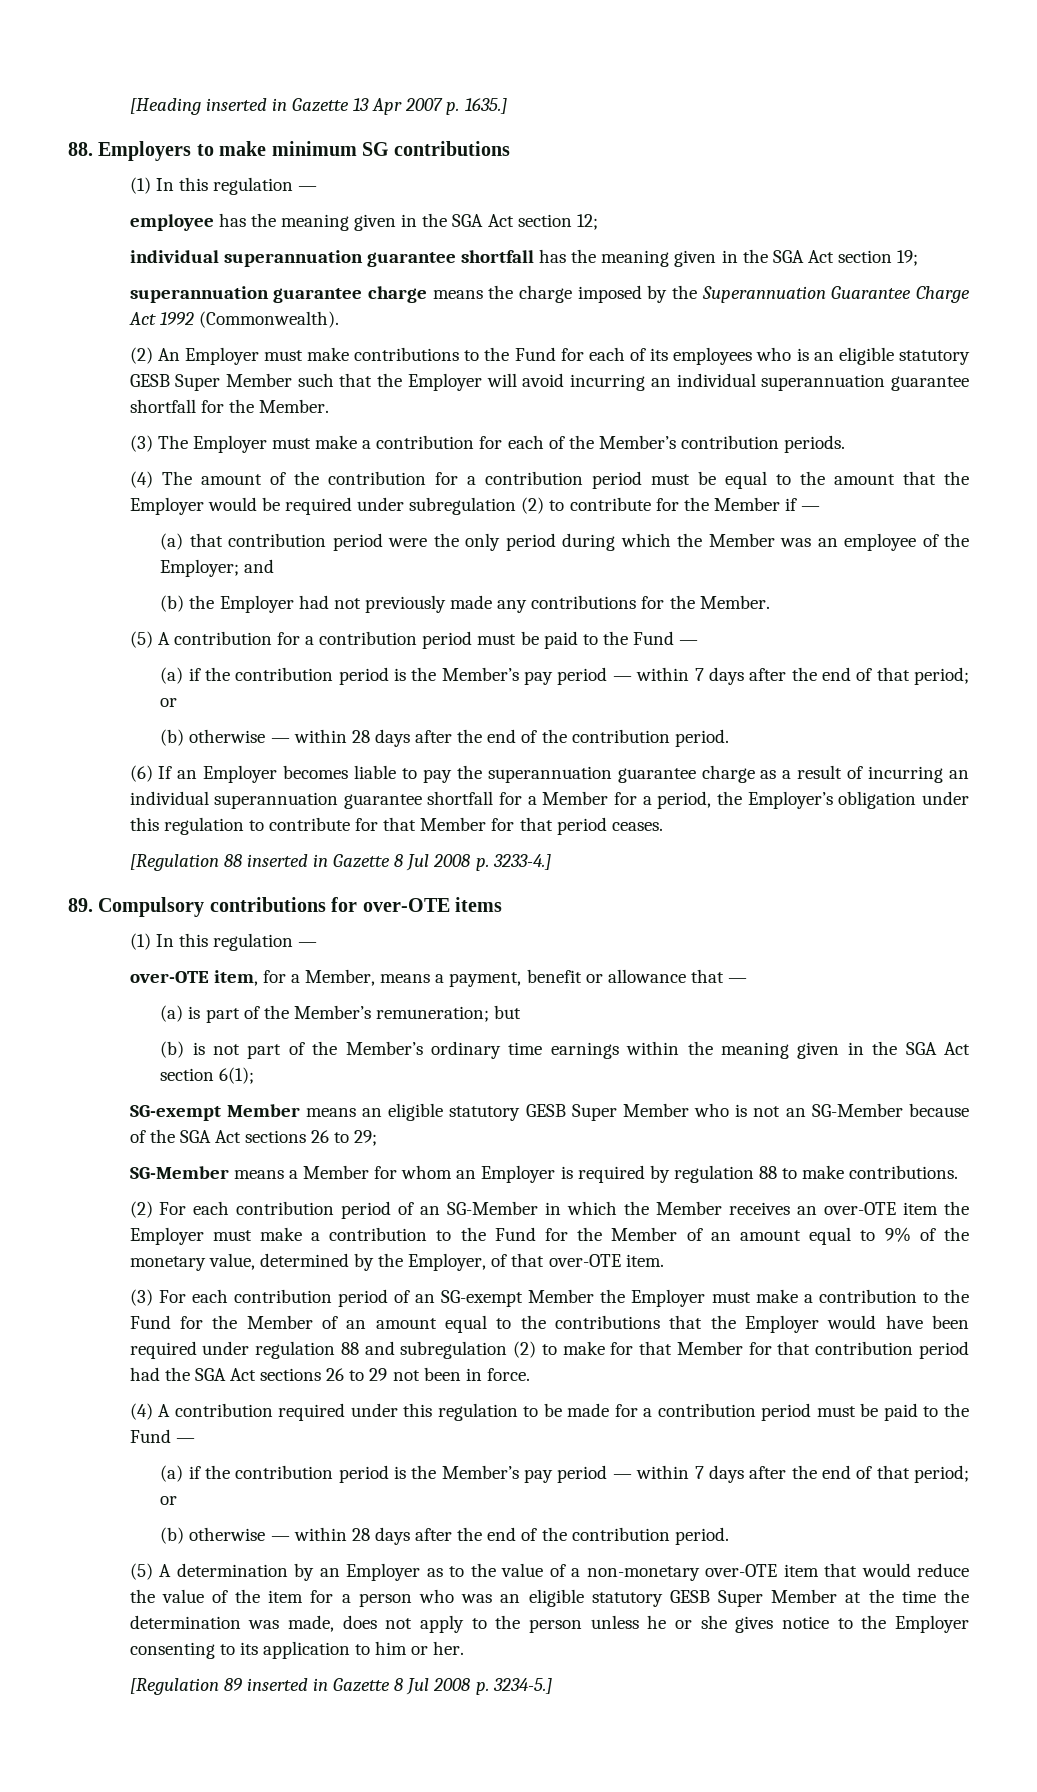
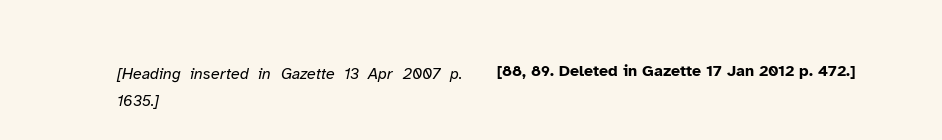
[68,141,511,161] [129,177,318,195] [129,213,598,231] [129,249,919,267] [129,285,970,303] [128,311,339,328] [129,347,971,365] [129,373,970,391] [129,399,329,413] [129,435,846,453] [129,471,970,489] [129,497,821,515] [160,533,969,551] [160,559,275,577] [160,595,770,613] [129,631,699,649] [160,667,970,685] [160,698,178,707] [160,729,729,747] [129,765,969,783] [129,791,969,809] [129,817,663,835] [129,854,551,871] [68,897,502,917] [129,933,318,951] [129,969,748,987] [160,1005,522,1023] [160,1041,971,1059] [160,1067,255,1084] [129,1103,970,1121] [129,1129,378,1146] [129,1165,959,1183] [129,1201,970,1219] [129,1227,969,1245] [129,1253,664,1271] [129,1289,970,1307] [129,1315,970,1333] [129,1341,970,1359] [129,1367,530,1381] [129,1403,970,1421] [129,1429,195,1443] [160,1465,970,1483] [160,1496,178,1505] [160,1527,729,1545] [129,1563,969,1581] [129,1589,970,1607] [129,1615,969,1633] [129,1641,465,1659] [129,1678,552,1695] 88. Employers to make minimum SG contributions // (1) In this regulation — // employee has the meaning given in the SGA Act section 12; // individual superannuation guarantee shortfall has the meaning given in the SGA Act section 19; // superannuation guarantee charge means the charge imposed by the Superannuation Guarantee Charge Act 1992 (Commonwealth). // (2) An Employer must make contributions to the Fund for each of its employees who is an eligible statutory GESB Super Member such that the Employer will avoid incurring an individual superannuation guarantee shortfall for the Member. // (3) The Employer must make a contribution for each of the Member’s contribution periods. // (4) The amount of the contribution for a contribution period must be equal to the amount that the Employer would be required under subregulation (2) to contribute for the Member if — // (a) that contribution period were the only period during which the Member was an employee of the Employer; and // (b) the Employer had not previously made any contributions for the Member. // (5) A contribution for a contribution period must be paid to the Fund — // (a) if the contribution period is the Member’s pay period — within 7 days after the end of that period; or // (b) otherwise — within 28 days after the end of the contribution period. // (6) If an Employer becomes liable to pay the superannuation guarantee charge as a result of incurring an individual superannuation guarantee shortfall for a Member for a period, the Employer’s obligation under this regulation to contribute for that Member for that period ceases. // [Regulation 88 inserted in Gazette 8 Jul 2008 p. 3233-4.] // 89. Compulsory contributions for over-OTE items // (1) In this regulation — // over-OTE item, for a Member, means a payment, benefit or allowance that — // (a) is part of the Member’s remuneration; but // (b) is not part of the Member’s ordinary time earnings within the meaning given in the SGA Act section 6(1); // SG-exempt Member means an eligible statutory GESB Super Member who is not an SG-Member because of the SGA Act sections 26 to 29; // SG-Member means a Member for whom an Employer is required by regulation 88 to make contributions. // (2) For each contribution period of an SG-Member in which the Member receives an over-OTE item the Employer must make a contribution to the Fund for the Member of an amount equal to 9% of the monetary value, determined by the Employer, of that over-OTE item. // (3) For each contribution period of an SG-exempt Member the Employer must make a contribution to the Fund for the Member of an amount equal to the contributions that the Employer would have been required under regulation 88 and subregulation (2) to make for that Member for that contribution period had the SGA Act sections 26 to 29 not been in force. // (4) A contribution required under this regulation to be made for a contribution period must be paid to the Fund — // (a) if the contribution period is the Member’s pay period — within 7 days after the end of that period; or // (b) otherwise — within 28 days after the end of the contribution period. // (5) A determination by an Employer as to the value of a non-monetary over-OTE item that would reduce the value of the item for a person who was an eligible statutory GESB Super Member at the time the determination was made, does not apply to the person unless he or she gives notice to the Employer consenting to its application to him or her. // [Regulation 89 inserted in Gazette 8 Jul 2008 p. 3234-5.] -> [497,64,855,79] [88, 89. Deleted in Gazette 17 Jan 2012 p. 472.]

